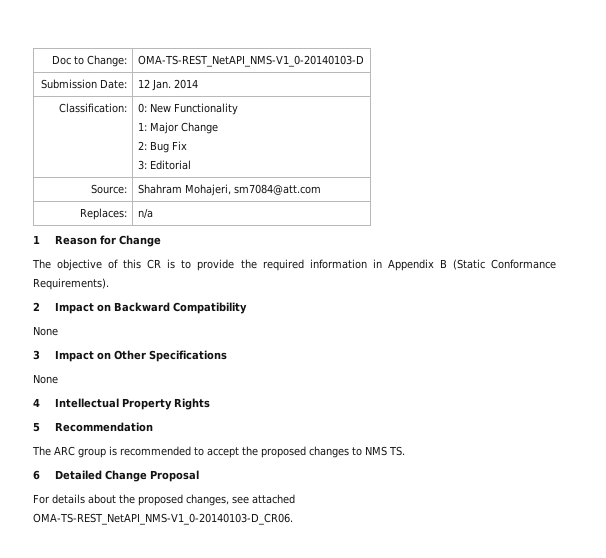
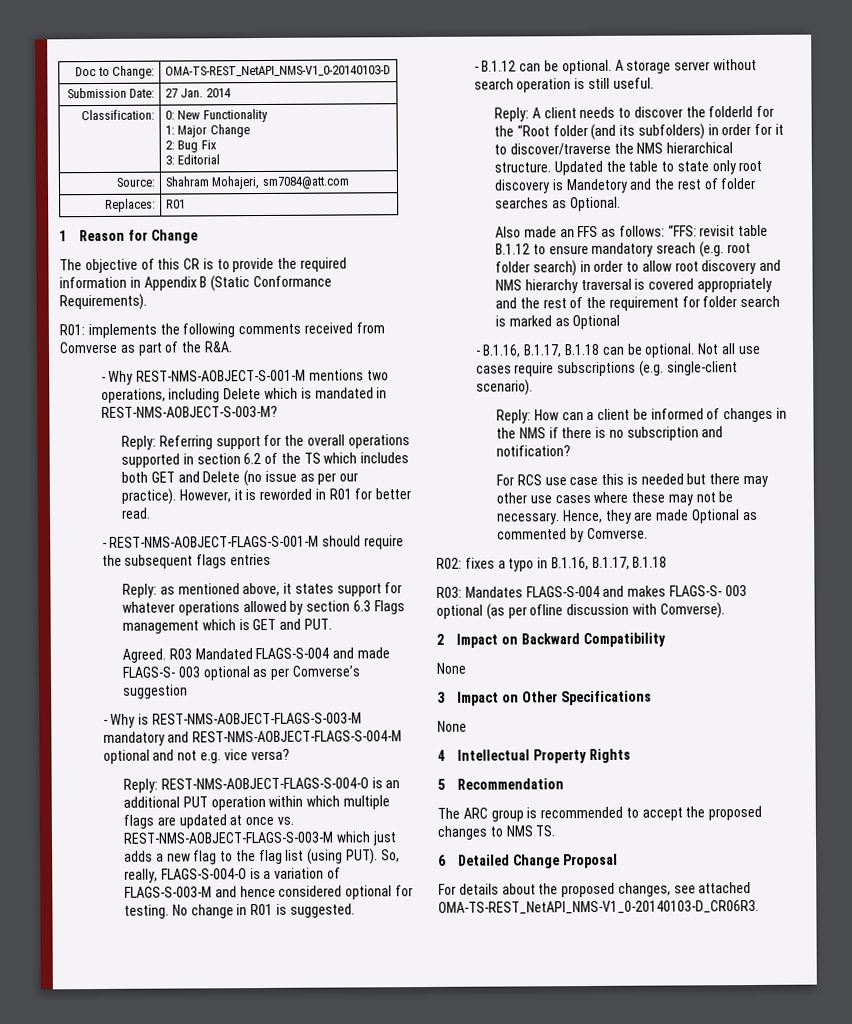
[137,79,150,88] 12 -> [164,88,178,98] 27
[137,208,153,219] n/a -> [165,199,186,209] R01
(109, 284) none -> [59,322,385,339] [59,341,233,356] [100,369,389,385] [100,387,388,403] [100,405,278,418] [120,434,410,450] [120,452,410,468] [120,469,359,487] [120,488,412,505] [120,507,151,519] [101,535,404,550] [101,553,271,569] [121,582,403,598] [121,600,405,616] [121,618,332,634] [121,647,390,663] [121,665,361,681] [122,684,188,699] [102,712,362,728] [102,730,403,746] [102,748,290,764] [122,777,401,793] [122,795,390,811] [122,814,294,829] [122,831,397,846] [123,848,400,865] [123,867,341,883] [123,885,413,900] [123,903,355,919] [473,58,757,75] [473,77,654,93] [493,105,775,122] [493,123,784,140] [493,142,734,156] [493,160,763,176] [493,177,757,194] [494,196,621,212] [494,224,769,238] [494,241,751,258] [494,259,782,277] [494,277,772,294] [494,295,781,311] [494,314,621,330] [475,343,761,358] [475,360,738,377] [475,379,533,396] [495,407,787,424] [495,426,724,441] [495,445,571,457] [495,473,768,488] [495,491,734,506] [496,509,758,525] [496,527,648,543] [436,556,668,572] [436,585,747,598] [436,602,725,620] // R01: implements the following comments received from Comverse as part of the R&A. // - Why REST-NMS-AOBJECT-S-001-M mentions two operations, including Delete which is mandated in REST-NMS-AOBJECT-S-003-M? // Reply: Referring support for the overall operations supported in section 6.2 of the TS which includes both GET and Delete (no issue as per our practice). However, it is reworded in R01 for better read. // - REST-NMS-AOBJECT-FLAGS-S-001-M should require the subsequent flags entries // Reply: as mentioned above, it states support for whatever operations allowed by section 6.3 Flags management which is GET and PUT. // Agreed. R03 Mandated FLAGS-S-004 and made FLAGS-S- 003 optional as per Comverse’s suggestion // - Why is REST-NMS-AOBJECT-FLAGS-S-003-M mandatory and REST-NMS-AOBJECT-FLAGS-S-004-M optional and not e.g. vice versa? // Reply: REST-NMS-AOBJECT-FLAGS-S-004-O is an additional PUT operation within which multiple flags are updated at once vs. REST-NMS-AOBJECT-FLAGS-S-003-M which just adds a new flag to the flag list (using PUT). So, really, FLAGS-S-004-O is a variation of FLAGS-S-003-M and hence considered optional for testing. No change in R01 is suggested. // - B.1.12 can be optional. A storage server without search operation is still useful. // Reply: A client needs to discover the folderId for the “Root folder (and its subfolders) in order for it to discover/traverse the NMS hierarchical structure. Updated the table to state only root discovery is Mandetory and the rest of folder searches as Optional. // Also made an FFS as follows: “FFS: revisit table B.1.12 to ensure mandatory sreach (e.g. root folder search) in order to allow root discovery and NMS hierarchy traversal is covered appropriately and the rest of the requirement for folder search is marked as Optional // - B.1.16, B.1.17, B.1.18 can be optional. Not all use cases require subscriptions (e.g. single-client scenario). // Reply: How can a client be informed of changes in the NMS if there is no subscription and notification? // For RCS use case this is needed but there may other use cases where these may not be necessary. Hence, they are made Optional as commented by Comverse. // R02: fixes a typo in B.1.16, B.1.17, B.1.18 // R03: Mandates FLAGS-S-004 and makes FLAGS-S- 003 optional (as per ofline discussion with Comverse).
[33,513,293,525] OMA-TS-REST_NetAPI_NMS-V1_0-20140103-D_CR06. -> [438,899,759,915] OMA-TS-REST_NetAPI_NMS-V1_0-20140103-D_CR06R3.

